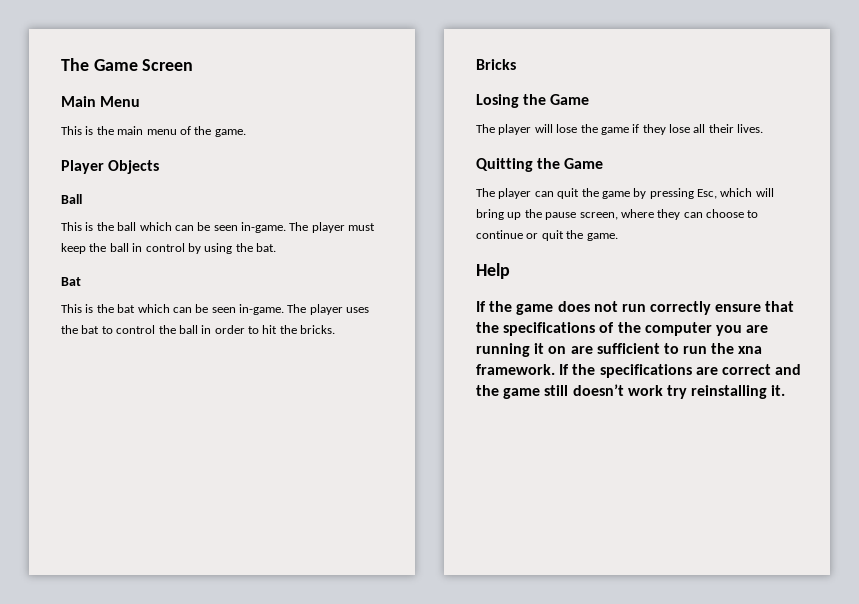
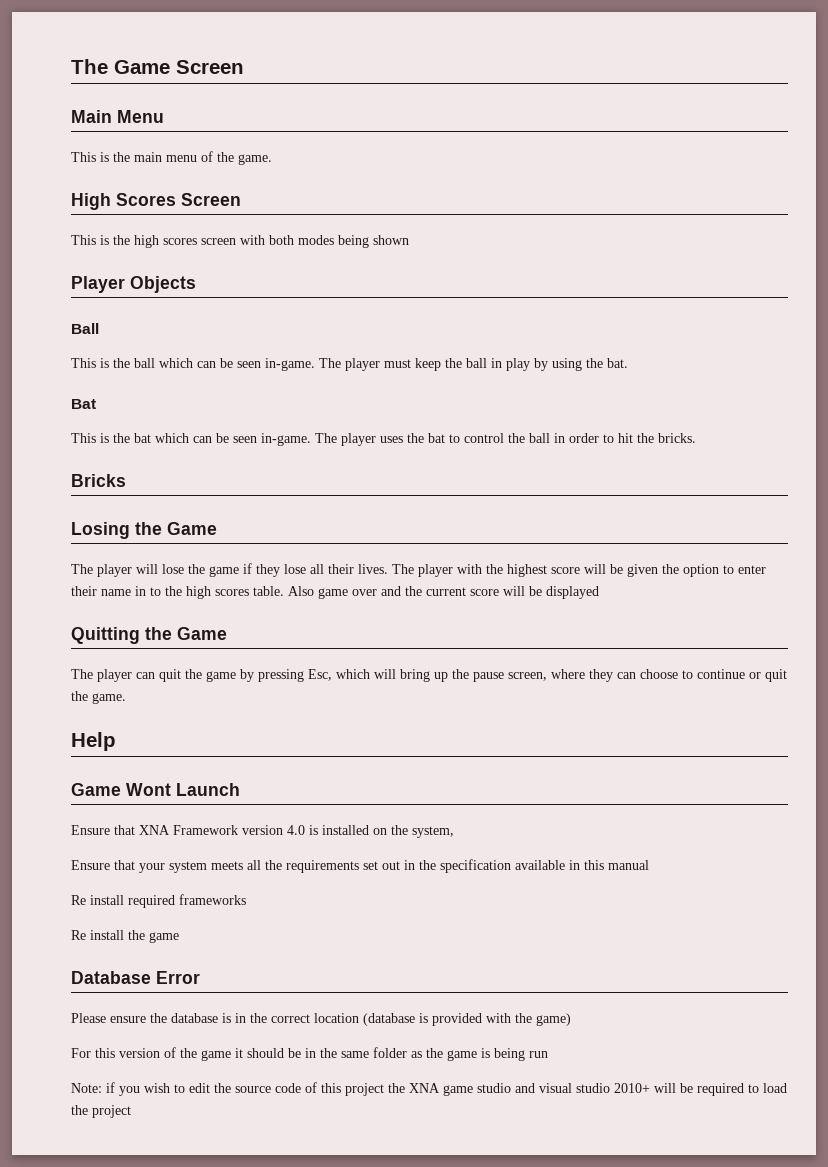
(246, 133) none -> [71,193,241,210] [71,235,409,248] // High Scores Screen // This is the high scores screen with both modes being shown
[145,243,185,252] control -> [506,358,530,371] play
(764, 128) none -> [392,564,766,577] [71,586,599,599] The player with the highest score will be given the option to enter their name in to the high scores table. Also game over and the current score will be displayed
[476,301,795,315] [476,322,769,336] [476,343,763,357] [476,364,802,378] [476,384,786,399] If the game does not run correctly ensure that the specifications of the computer you are running it on are sufficient to run the xna framework. If the specifications are correct and the game still doesn’t work try reinstalling it. -> [71,783,240,796] [71,825,454,838] [71,859,649,873] [71,894,246,908] [71,930,179,943] [71,971,200,984] [71,1013,571,1026] [71,1047,548,1061] [71,1082,787,1096] [71,1105,131,1118] Game Wont Launch // Ensure that XNA Framework version 4.0 is installed on the system, // Ensure that your system meets all the requirements set out in the specification available in this manual // Re install required frameworks // Re install the game // Database Error // Please ensure the database is in the correct location (database is provided with the game) // For this version of the game it should be in the same folder as the game is being run // Note: if you wish to edit the source code of this project the XNA game studio and visual studio 2010+ will be required to load the project

